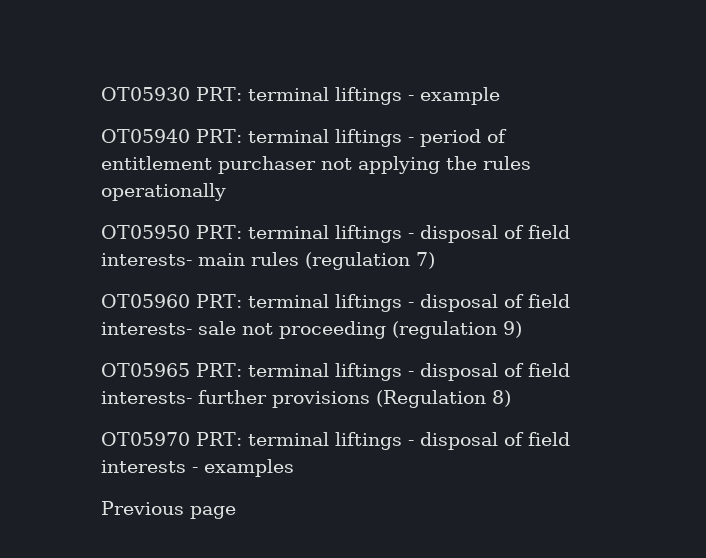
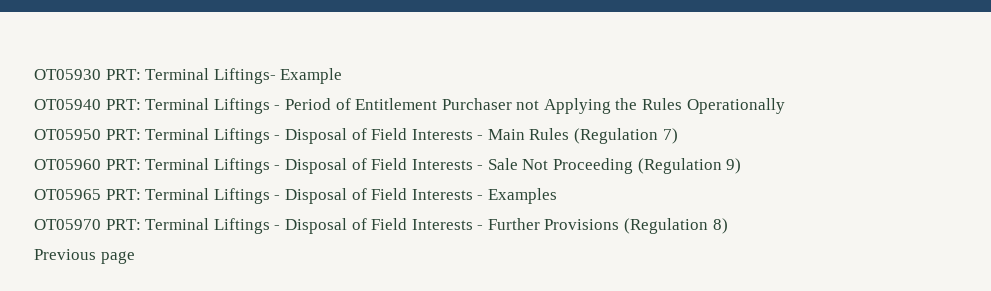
[247,87,500,105] [101,129,507,147] [101,156,531,174] [101,183,226,201] [101,225,570,243] [101,252,435,270] [101,294,570,312] [101,321,522,339] [101,363,570,381] [101,390,511,408] [101,432,570,450] [101,459,294,477] terminal liftings - example // OT05940 PRT: terminal liftings - period of entitlement purchaser not applying the rules operationally // OT05950 PRT: terminal liftings - disposal of field interests- main rules (regulation 7) // OT05960 PRT: terminal liftings - disposal of field interests- sale not proceeding (regulation 9) // OT05965 PRT: terminal liftings - disposal of field interests- further provisions (Regulation 8) // OT05970 PRT: terminal liftings - disposal of field interests - examples -> [145,68,343,84] [34,98,785,114] [34,128,678,144] [34,158,742,174] [34,188,557,204] [34,218,728,234] Terminal Liftings- Example // OT05940 PRT: Terminal Liftings - Period of Entitlement Purchaser not Applying the Rules Operationally // OT05950 PRT: Terminal Liftings - Disposal of Field Interests - Main Rules (Regulation 7) // OT05960 PRT: Terminal Liftings - Disposal of Field Interests - Sale Not Proceeding (Regulation 9) // OT05965 PRT: Terminal Liftings - Disposal of Field Interests - Examples // OT05970 PRT: Terminal Liftings - Disposal of Field Interests - Further Provisions (Regulation 8)

